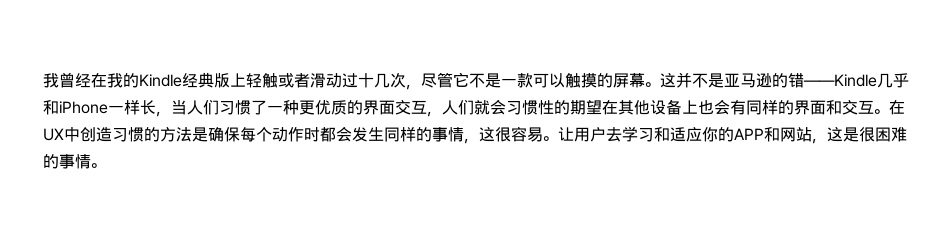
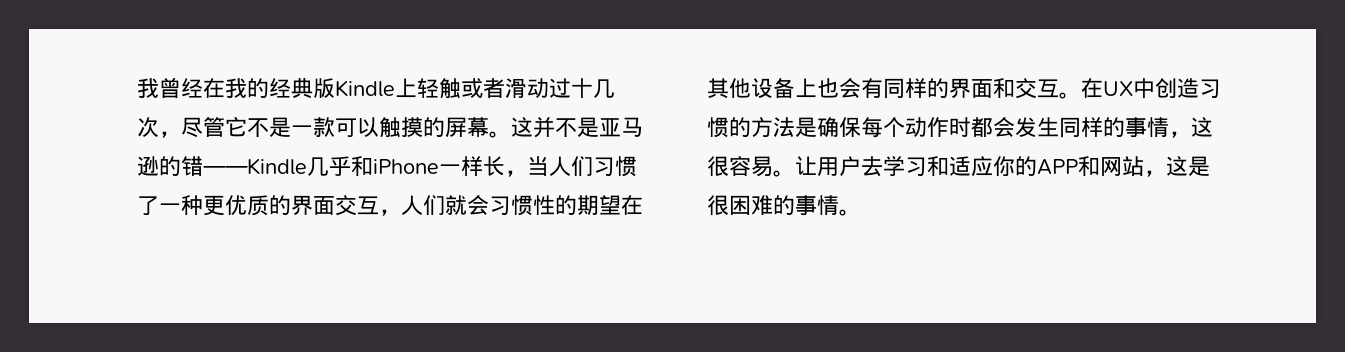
[139,72,230,88] Kindle经典版 -> [269,78,395,99] 经典版Kindle

